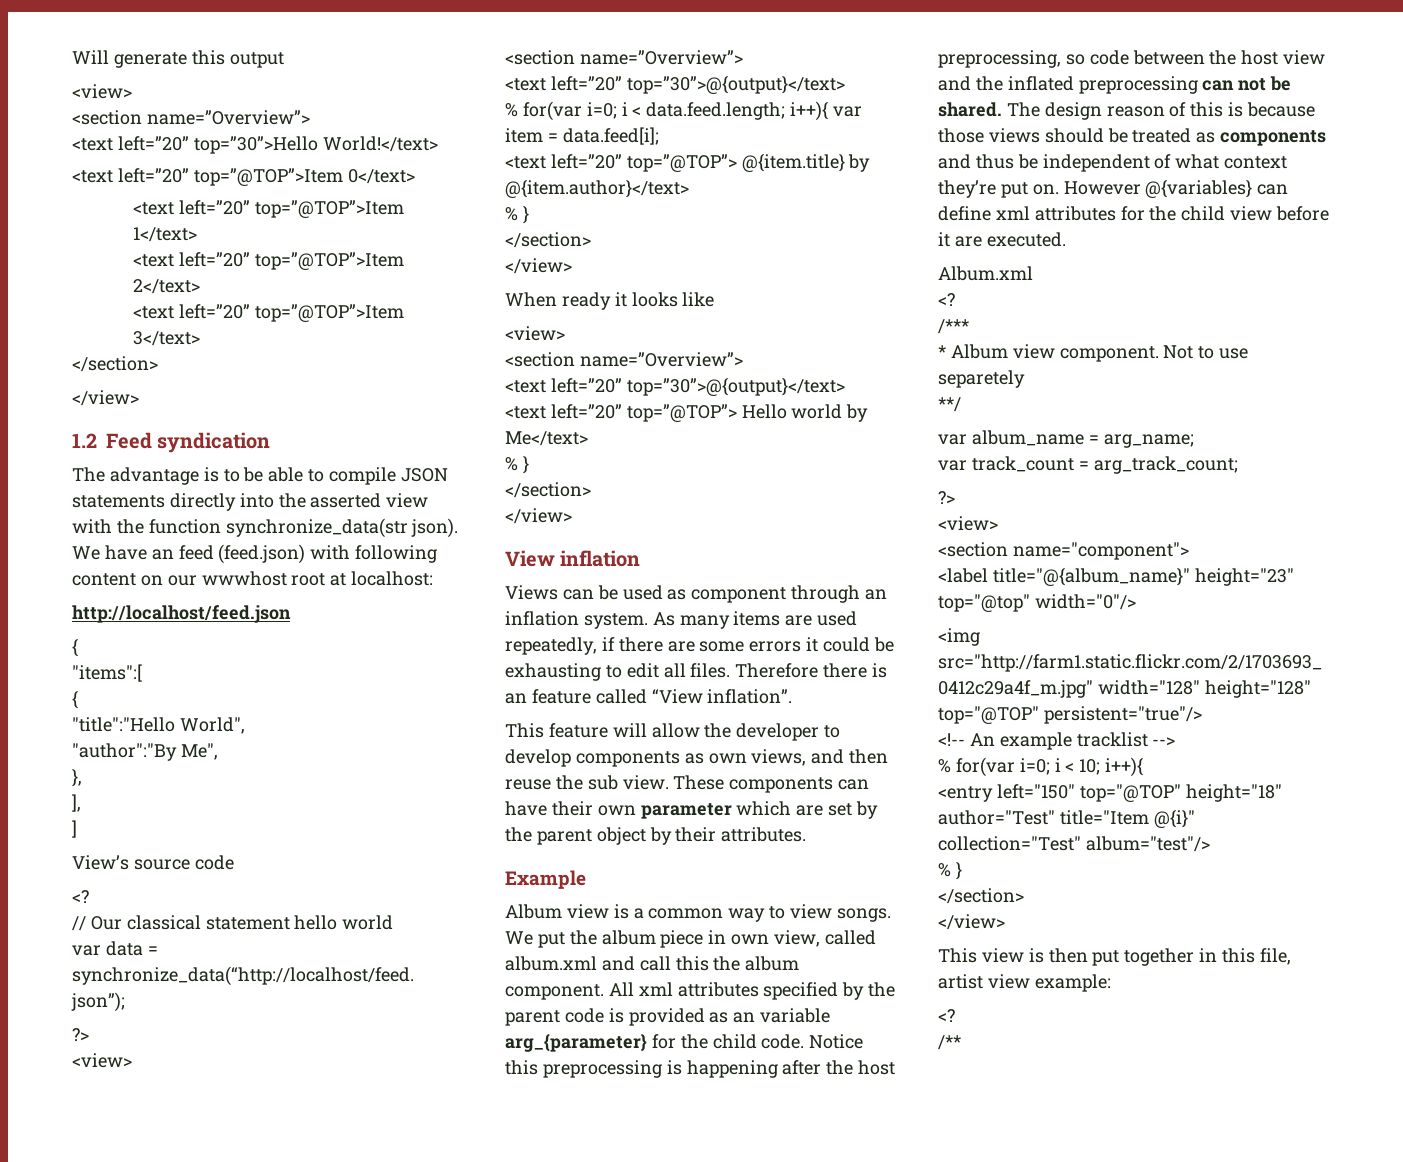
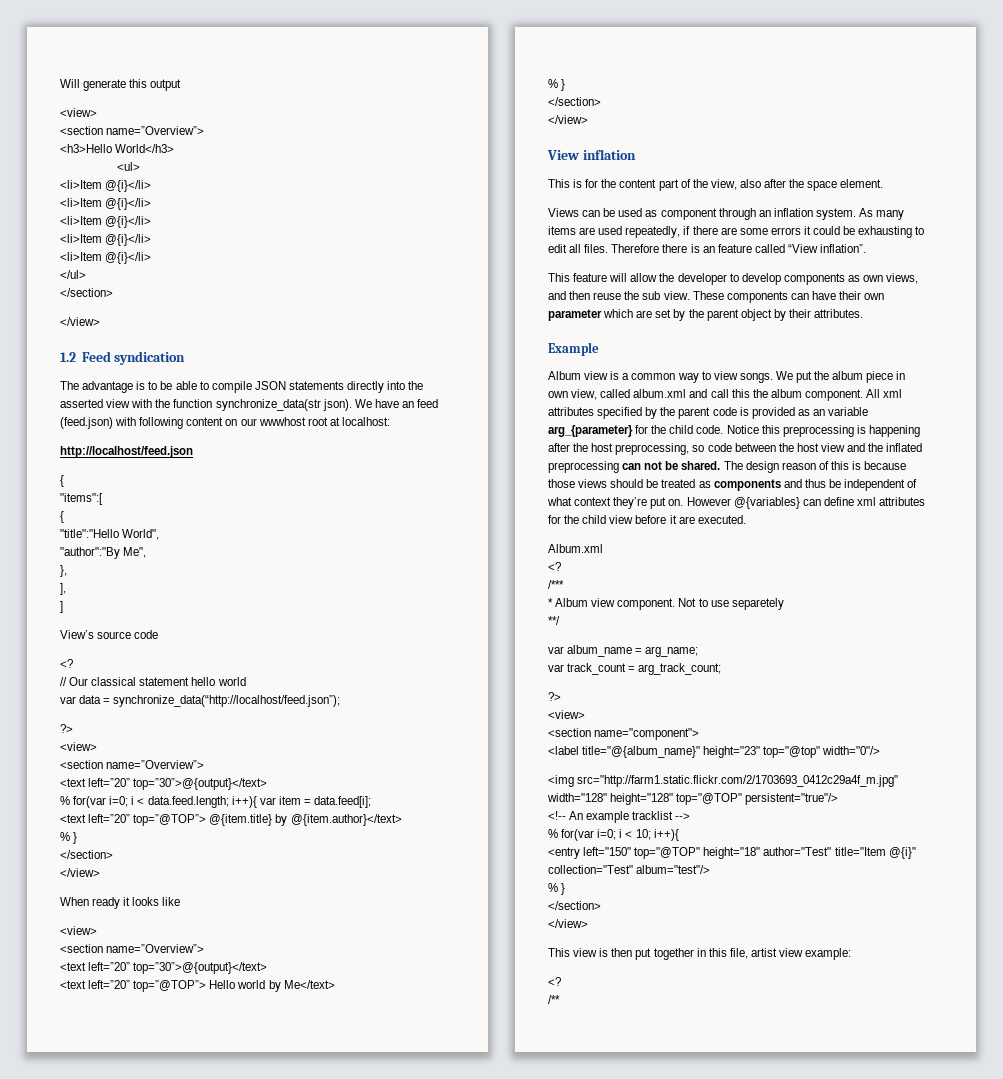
[72,136,438,154] [72,168,415,186] [132,200,404,218] [132,227,197,242] [132,252,404,270] [132,279,200,294] [132,304,404,322] [132,331,200,346] <text left=”20” top=”30”>Hello World!</text> // <text left=”20” top=”@TOP”>Item 0</text> // <text left=”20” top=”@TOP”>Item 1</text> // <text left=”20” top=”@TOP”>Item 2</text> // <text left=”20” top=”@TOP”>Item 3</text> -> [60,144,175,153] [117,162,141,171] [60,180,152,192] [60,198,152,210] [60,216,152,228] [60,234,152,246] [60,252,152,264] [60,270,86,279] <h3>Hello World</h3> // <ul> // <li>Item @{i}</li> // <li>Item @{i}</li> // <li>Item @{i}</li> // <li>Item @{i}</li> // <li>Item @{i}</li> // </ul>
(641, 558) none -> [548,179,884,191] // This is for the content part of the view, also after the space element.

